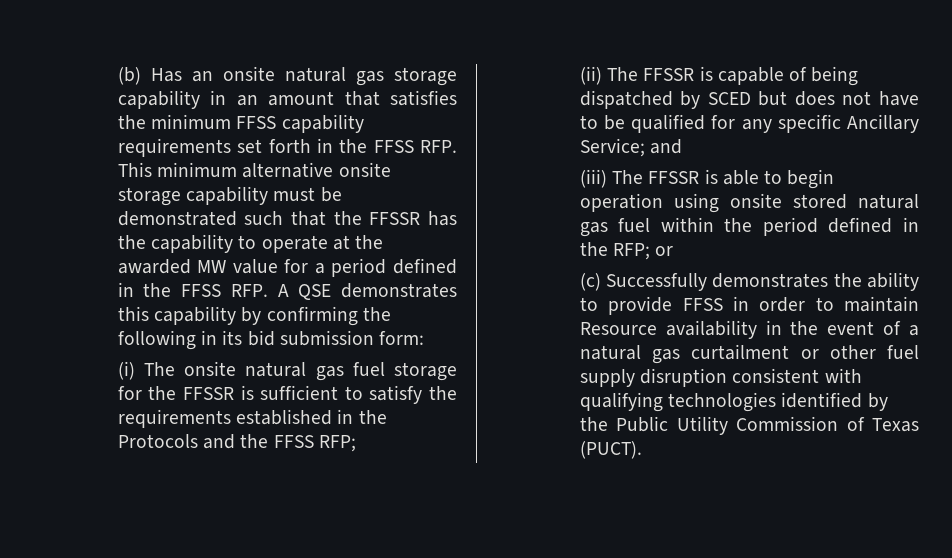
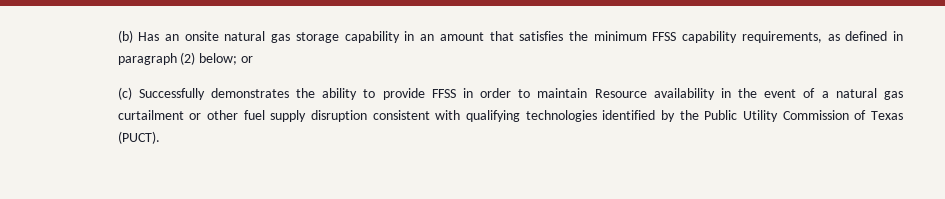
[117,138,457,157] [117,162,391,178] [117,186,342,206] [117,211,458,226] [117,234,384,253] [117,258,457,277] [117,282,457,300] [117,306,391,326] [117,330,425,350] [117,361,457,381] [117,385,457,404] [117,409,387,428] [117,434,356,452] [579,66,859,86] [579,90,919,109] [579,114,919,133] [579,138,683,157] [579,169,835,189] [579,193,919,213] [579,217,919,237] [579,242,651,260] requirements set forth in the FFSS RFP. This minimum alternative onsite storage capability must be demonstrated such that the FFSSR has the capability to operate at the awarded MW value for a period defined in the FFSS RFP. A QSE demonstrates this capability by confirming the following in its bid submission form: // (i) The onsite natural gas fuel storage for the FFSSR is sufficient to satisfy the requirements established in the Protocols and the FFSS RFP; // (ii) The FFSSR is capable of being dispatched by SCED but does not have to be qualified for any specific Ancillary Service; and // (iii) The FFSSR is able to begin operation using onsite stored natural gas fuel within the period defined in the RFP; -> [741,31,903,43] [117,52,238,65] requirements, as defined in paragraph (2) below;

